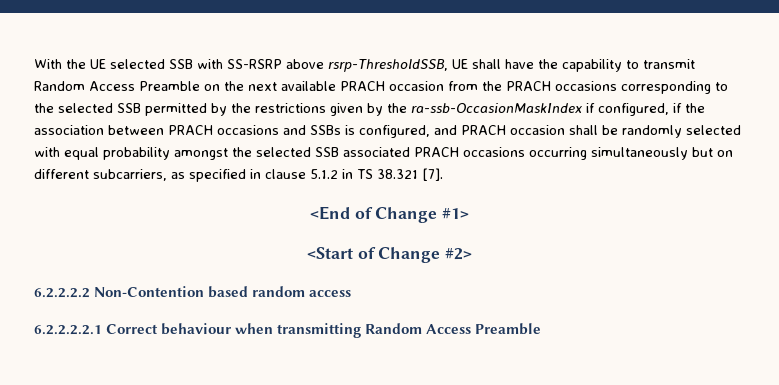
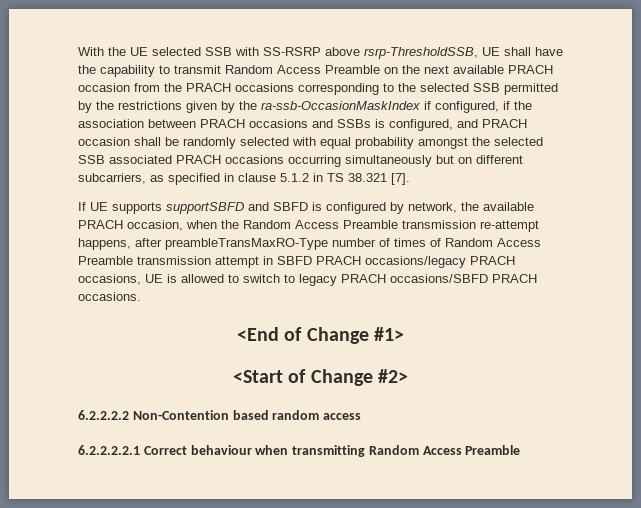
(443, 174) none -> [78,202,534,214] [78,220,539,232] [78,238,541,250] [78,256,515,268] [78,274,537,286] [78,292,141,301] // If UE supports supportSBFD and SBFD is configured by network, the available PRACH occasion, when the Random Access Preamble transmission re-attempt happens, after preambleTransMaxRO-Type number of times of Random Access Preamble transmission attempt in SBFD PRACH occasions/legacy PRACH occasions, UE is allowed to switch to legacy PRACH occasions/SBFD PRACH occasions.

